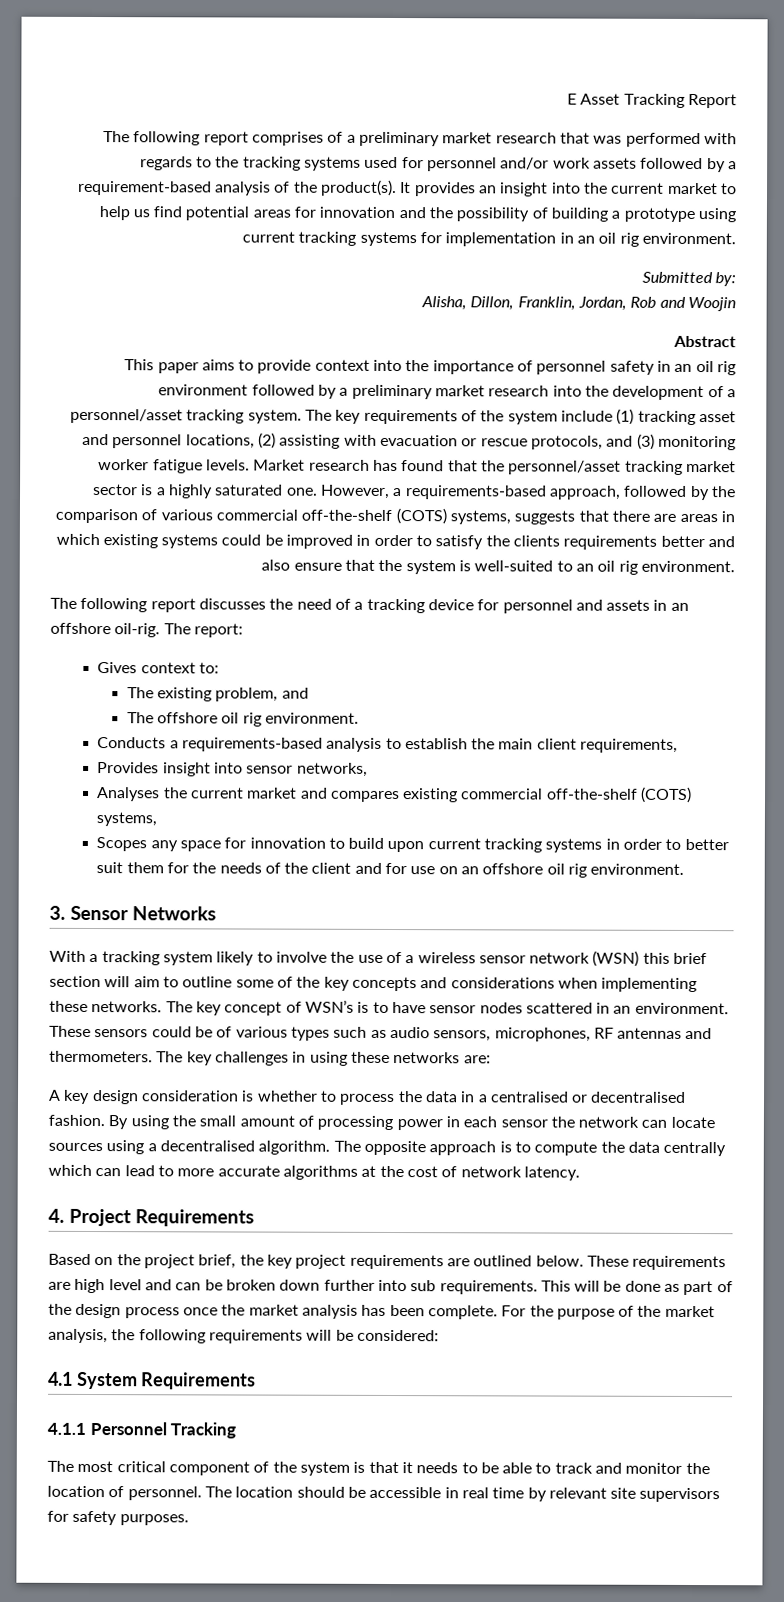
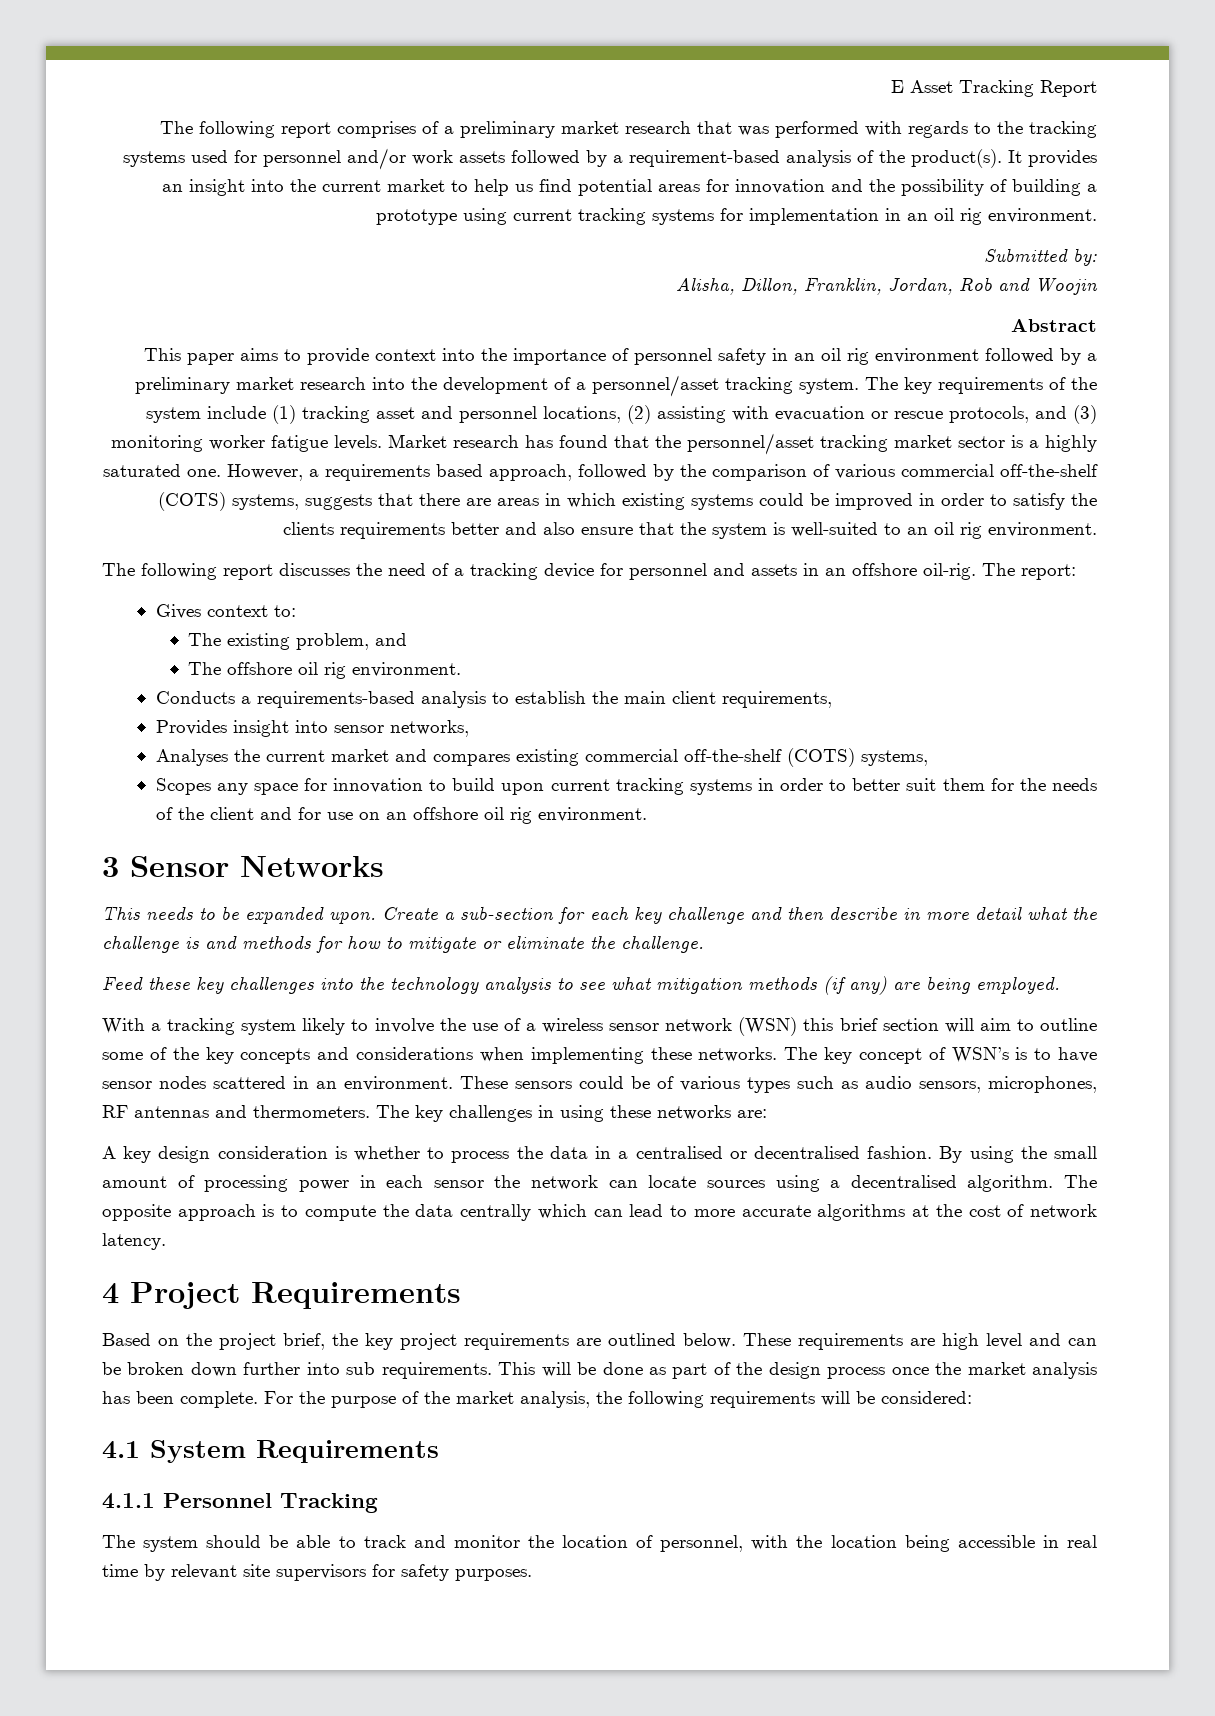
[405,485,547,500] requirements-based -> [325,464,483,481] requirements based
[49,905,66,920] 3. -> [102,857,119,877] 3
(216, 913) none -> [102,906,1097,924] [102,936,704,953] [102,976,1060,995] // This needs to be expanded upon. Create a sub-section for each key challenge and then describe in more detail what the challenge is and methods for how to mitigate or eliminate the challenge. // Feed these key challenges into the technology analysis to see what mitigation methods (if any) are being employed.
[48,1208,65,1223] 4. -> [102,1283,119,1304] 4
[77,1460,478,1476] most critical component of the system is that it needs to -> [143,1535,262,1552] system should
[127,1486,366,1501] personnel. The location should be -> [660,1535,950,1552] personnel, with the location being

